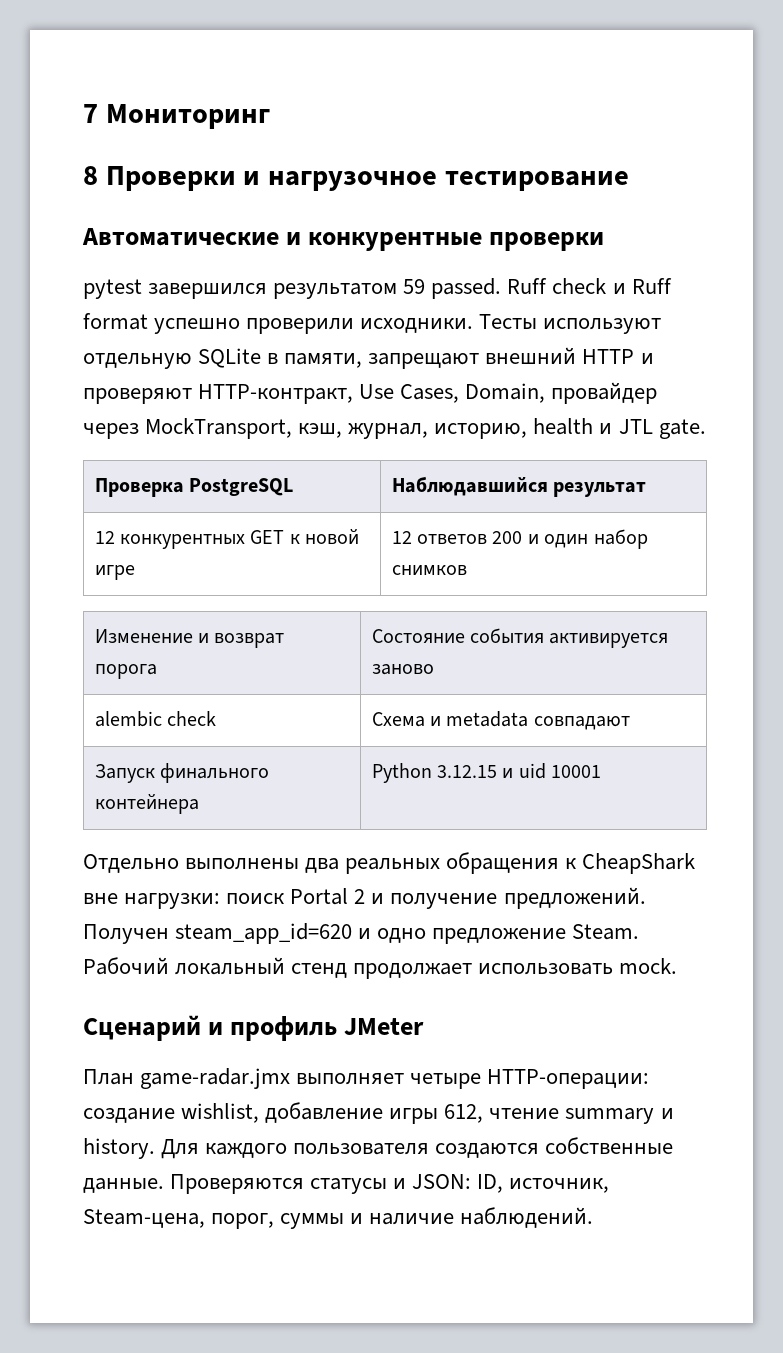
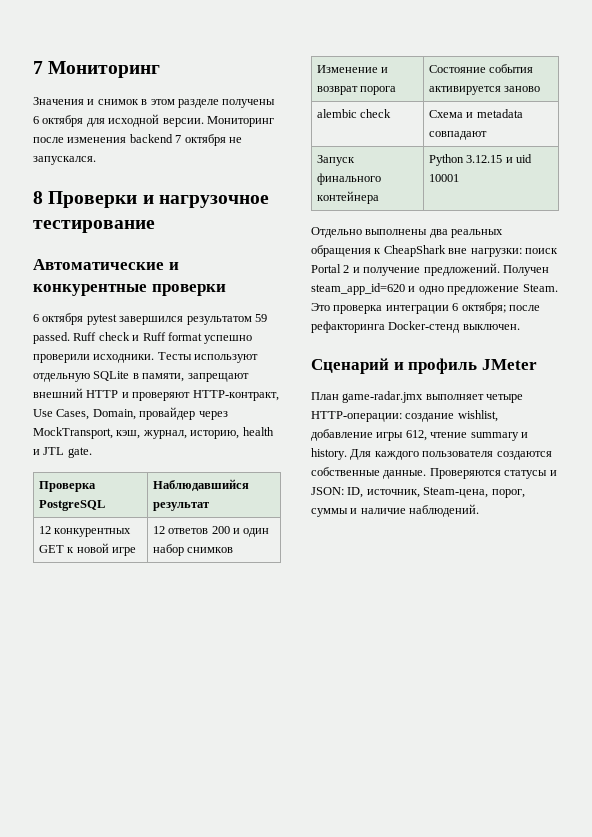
(270, 116) none -> [33,97,276,108] [33,114,274,127] [33,134,242,146] [33,156,96,165] // Значения и снимок в этом разделе получены 6 октября для исходной версии. Мониторинг после изменения backend 7 октября не запускался.
(605, 241) none -> [33,313,84,325] 6 октября
[83,957,678,979] Рабочий локальный стенд продолжает использовать mock. -> [311,302,540,314] [311,321,520,333] Это проверка интеграции 6 октября; после рефакторинга Docker-стенд выключен.

